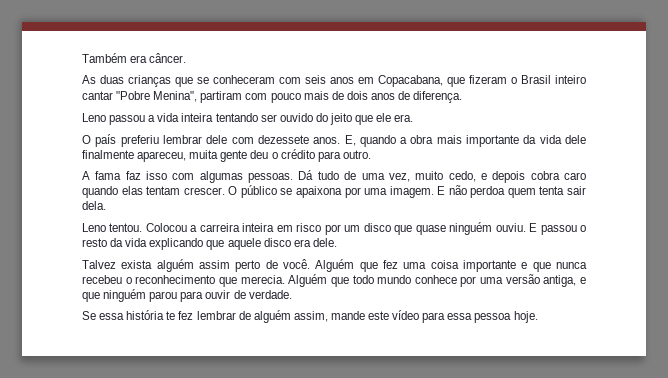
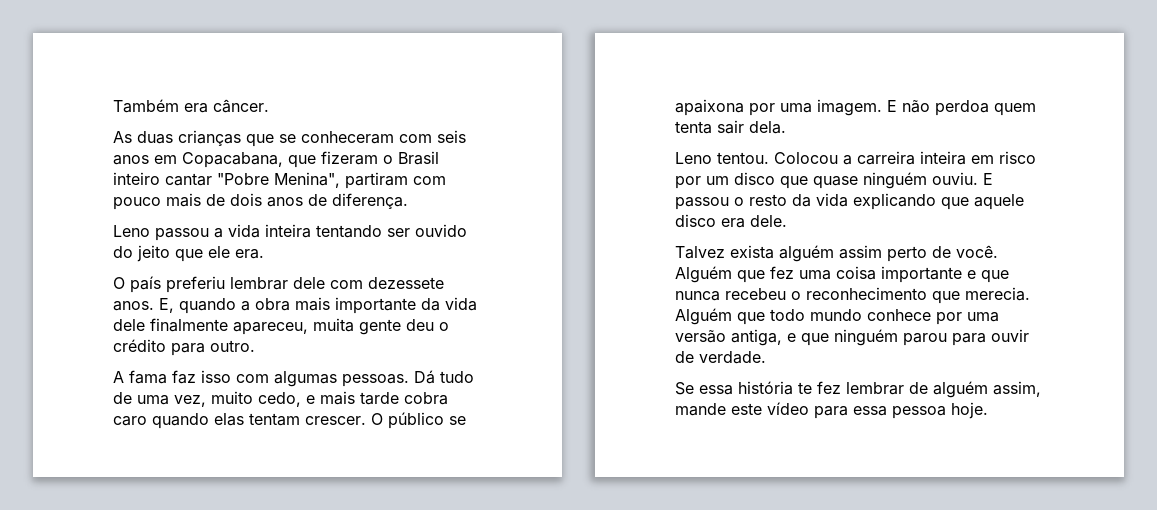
[492,171,526,183] depois -> [320,391,399,405] mais tarde

